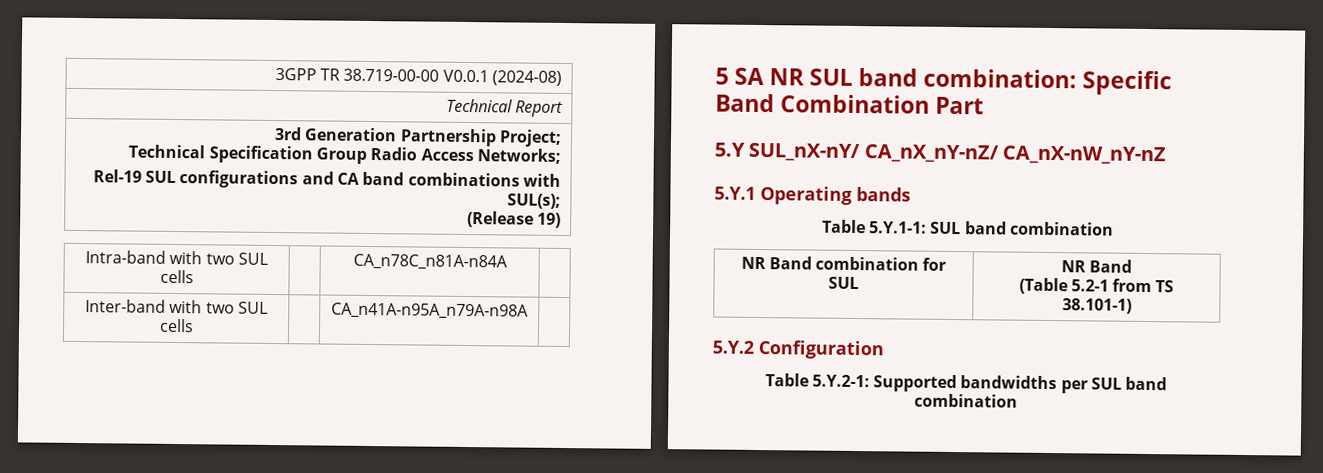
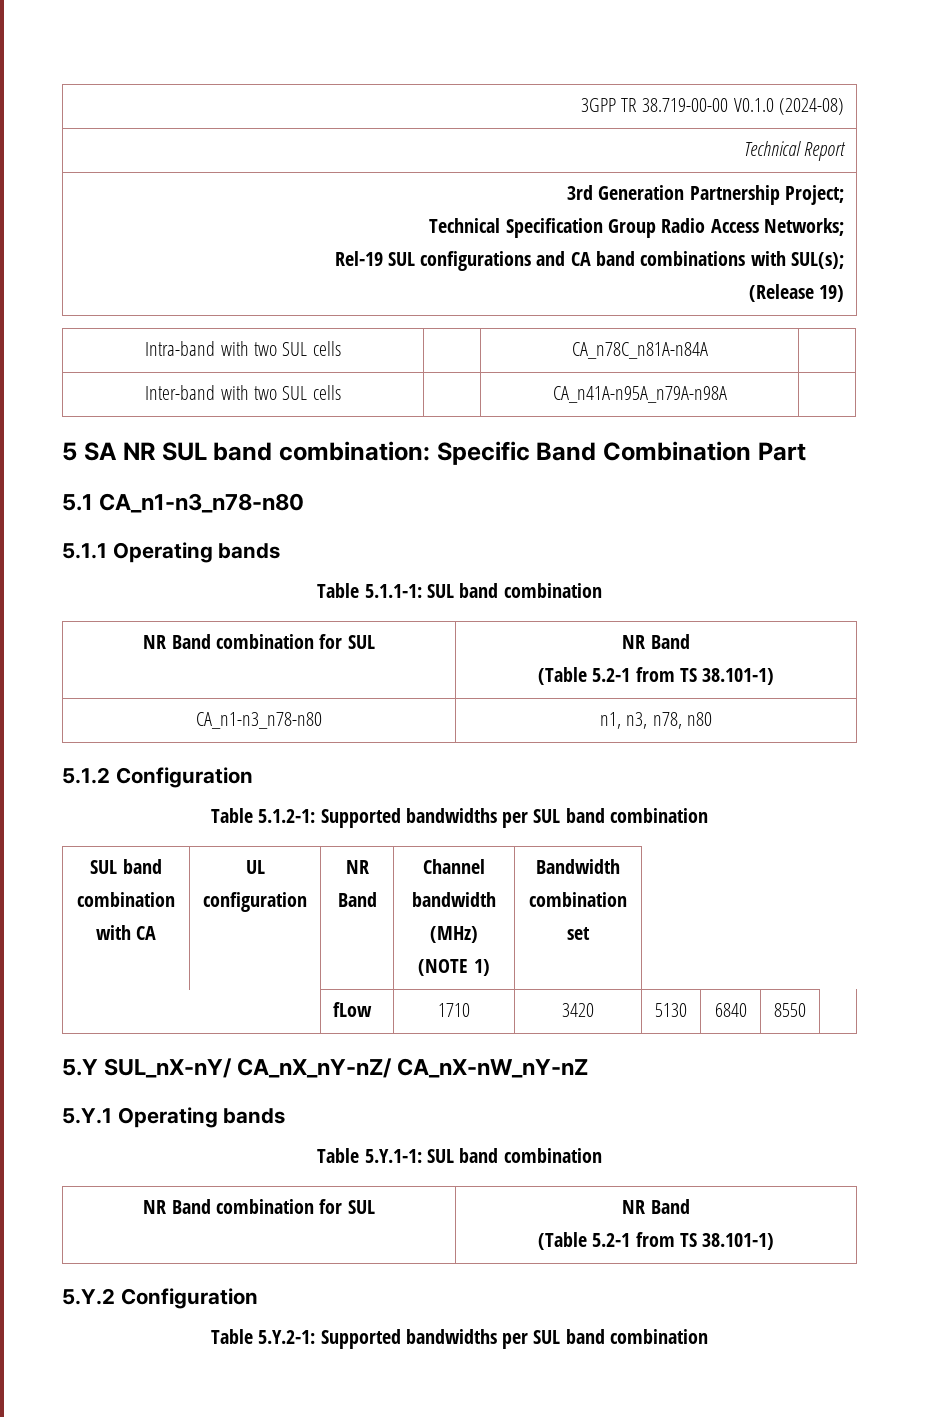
[442,69,489,83] V0.0.1 -> [733,98,774,112] V0.1.0
(985, 105) none -> [62,493,305,513] [62,542,281,563] [317,583,602,598] [143,634,375,649] [622,634,690,649] [537,667,775,685] [196,712,322,729] [600,712,712,729] [62,767,253,788] [211,808,708,828] [90,859,162,874] [77,892,175,907] [95,925,157,940] [245,860,265,874] [203,892,307,912] [345,860,369,874] [337,892,377,907] [423,859,485,874] [412,892,496,907] [430,926,478,943] [418,959,490,976] [536,859,620,874] [529,892,627,907] [567,927,590,940] [333,1002,373,1017] [438,1003,470,1017] [562,1003,594,1017] [655,1003,687,1017] [714,1003,747,1017] [774,1003,806,1017] // 5.1 CA_n1-n3_n78-n80 // 5.1.1 Operating bands // Table 5.1.1-1: SUL band combination // NR Band combination for SUL | NR Band // (Table 5.2-1 from TS 38.101-1) // CA_n1-n3_n78-n80 | n1, n3, n78, n80 // 5.1.2 Configuration // Table 5.1.2-1: Supported bandwidths per SUL band combination // SUL band combination with CA | UL configuration | NR Band | Channel bandwidth (MHz) (NOTE 1) | Bandwidth combination set // | fLow | 1710 | 3420 | 5130 | 6840 | 8550 |

